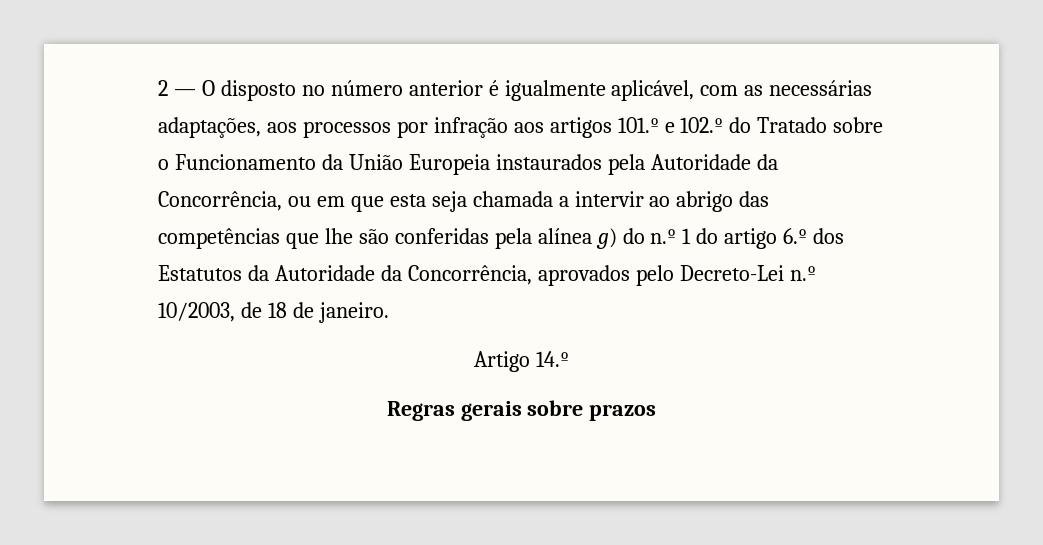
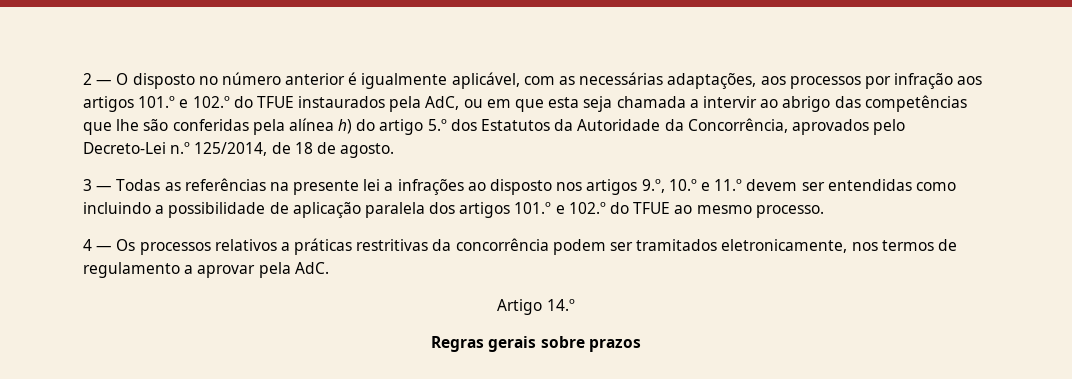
[757,117,884,133] [158,154,778,175] [158,191,282,211] Tratado sobre o Funcionamento da União Europeia instaurados pela Autoridade da Concorrência, -> [256,96,460,112] TFUE instaurados pela AdC,
[595,228,692,249] g) do n.º 1 -> [338,119,353,134] h)
[783,228,808,244] 6.º -> [427,119,447,131] 5.º
[158,302,235,322] 10/2003, -> [194,142,268,156] 125/2014,
[318,302,389,323] janeiro. -> [340,143,395,158] [83,178,956,195] [83,202,824,218] [83,238,957,255] [83,262,329,278] agosto. // 3 — Todas as referências na presente lei a infrações ao disposto nos artigos 9.º, 10.º e 11.º devem ser entendidas como incluindo a possibilidade de aplicação paralela dos artigos 101.º e 102.º do TFUE ao mesmo processo. // 4 — Os processos relativos a práticas restritivas da concorrência podem ser tramitados eletronicamente, nos termos de regulamento a aprovar pela AdC.

